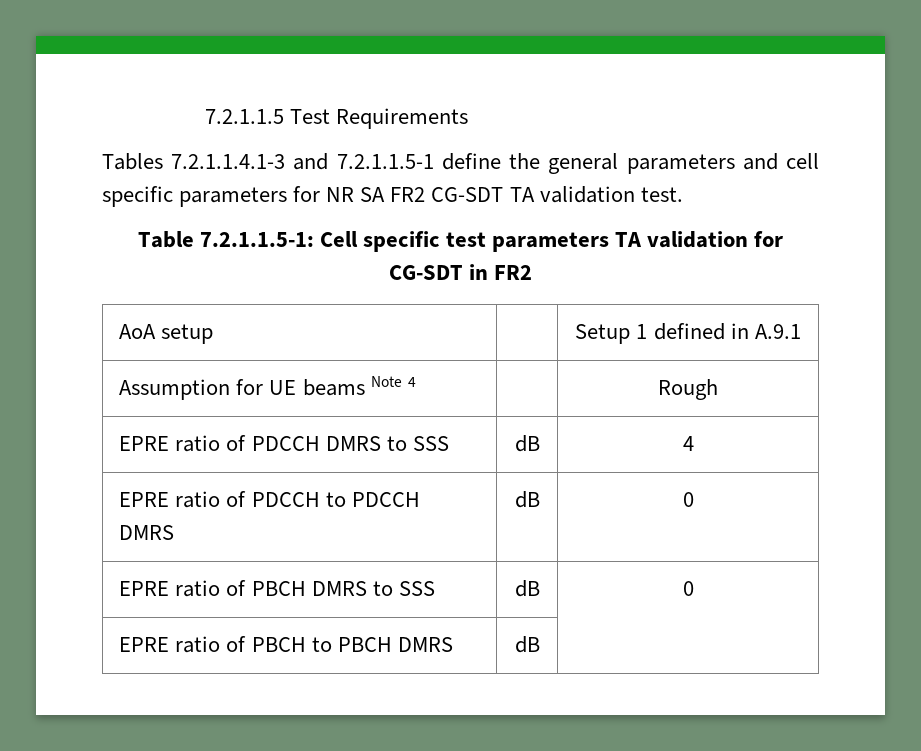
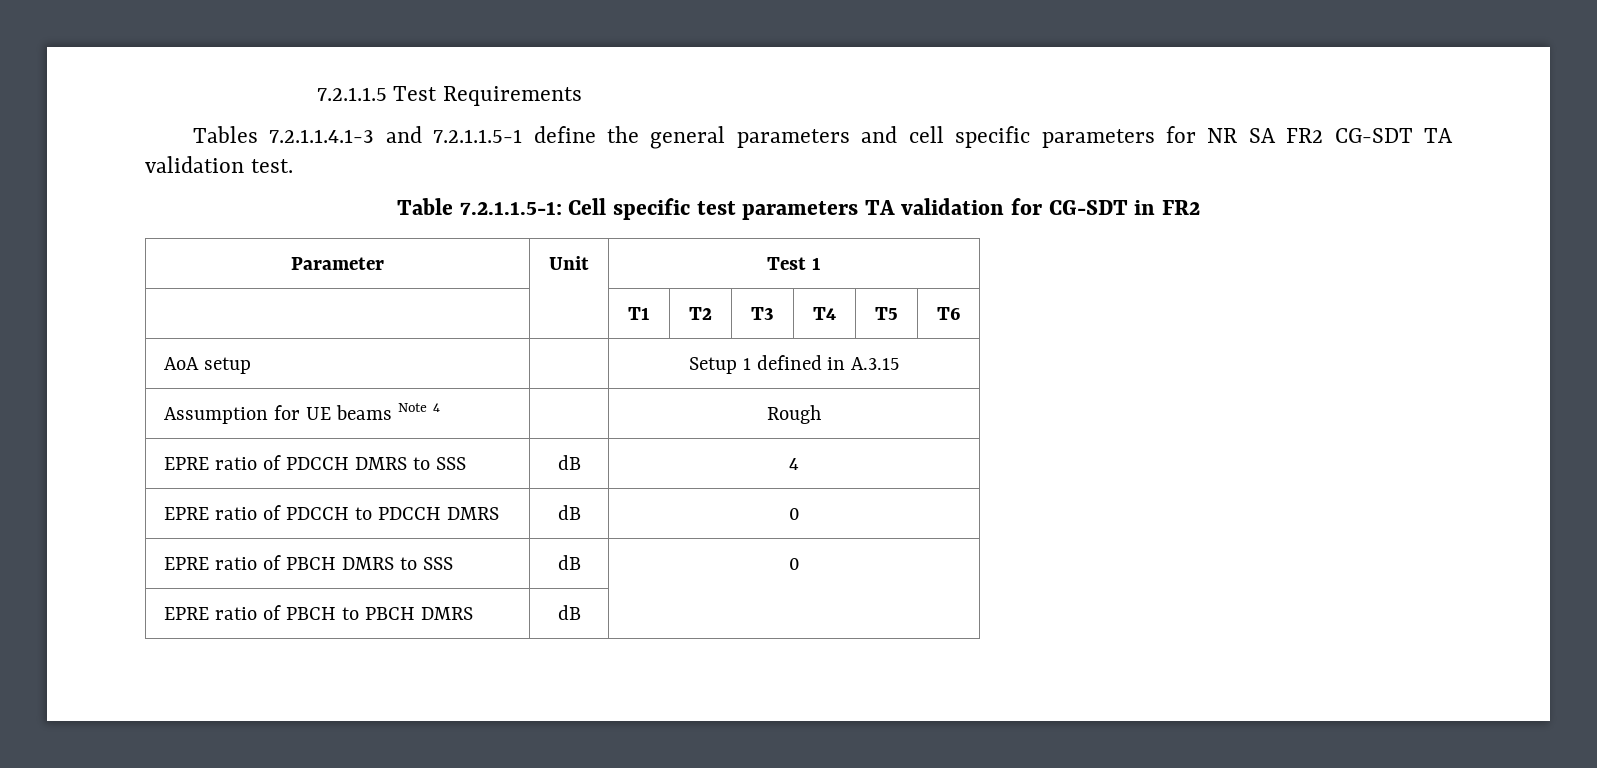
(533, 272) none -> [291,257,384,270] [549,256,589,270] [767,257,821,270] [628,307,650,320] [689,307,712,320] [751,307,774,320] [813,307,836,320] [875,307,898,320] [937,307,960,320] // Parameter | Unit | Test 1 // | | T1 | T2 | T3 | T4 | T5 | T6
[754,324,801,339] A.9.1 -> [851,357,900,370] A.3.15

